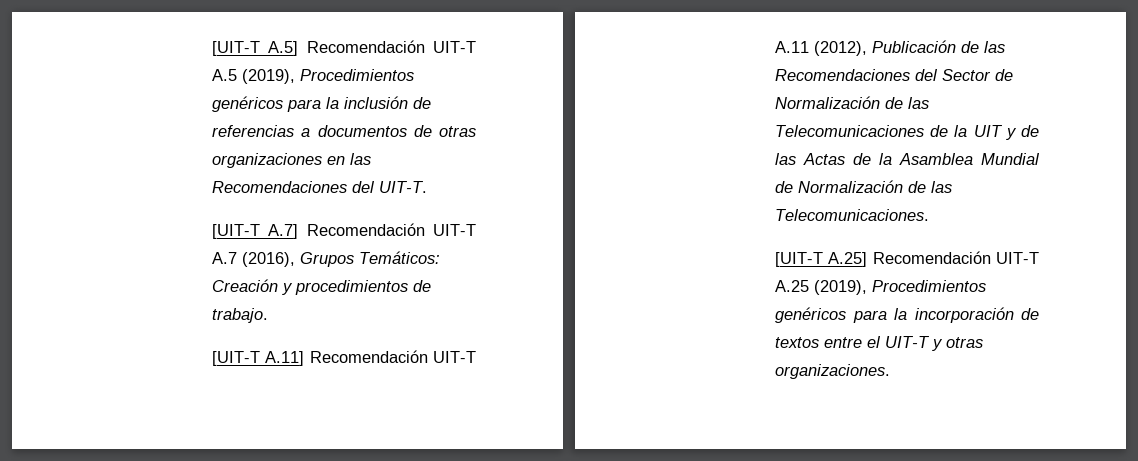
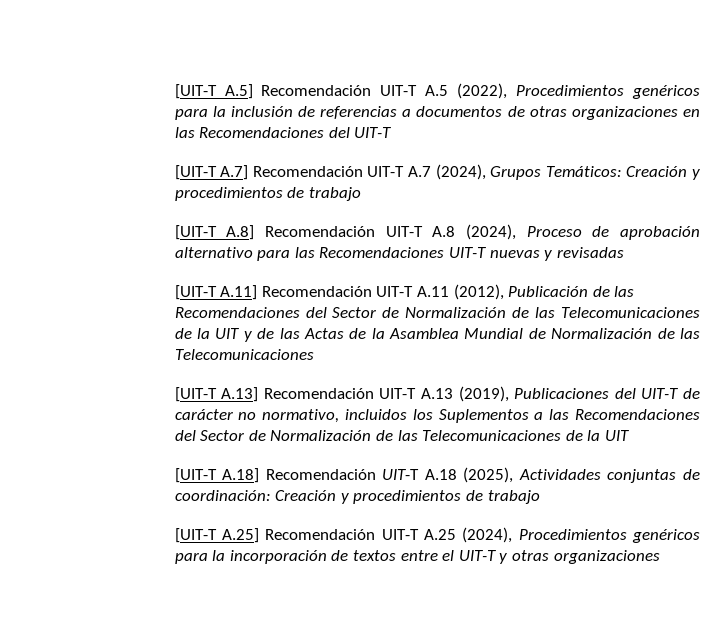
[242,69,296,84] (2019), -> [457,83,508,99] (2022),
[379,181,428,193] UIT-T. -> [354,127,392,138] UIT-T
[242,252,296,267] (2016), -> [435,164,486,180] (2024),
[212,308,269,323] trabajo. -> [308,187,361,201] [174,224,700,240] [174,247,624,261] trabajo // [UIT-T A.8] Recomendación UIT-T A.8 (2024), Proceso de aprobación alternativo para las Recomendaciones UIT-T nuevas y revisadas
[775,209,930,221] Telecomunicaciones. -> [174,349,314,360] [174,386,700,402] [174,409,700,423] [174,430,629,441] [174,467,700,483] [174,490,540,504] Telecomunicaciones // [UIT-T A.13] Recomendación UIT-T A.13 (2019), Publicaciones del UIT-T de carácter no normativo, incluidos los Suplementos a las Recomendaciones del Sector de Normalización de las Telecomunicaciones de la UIT // [UIT-T A.18] Recomendación UIT-T A.18 (2025), Actividades conjuntas de coordinación: Creación y procedimientos de trabajo
[814,280,868,295] (2019), -> [462,527,513,543] (2024),
[775,364,891,379] organizaciones. -> [553,550,660,564] organizaciones

